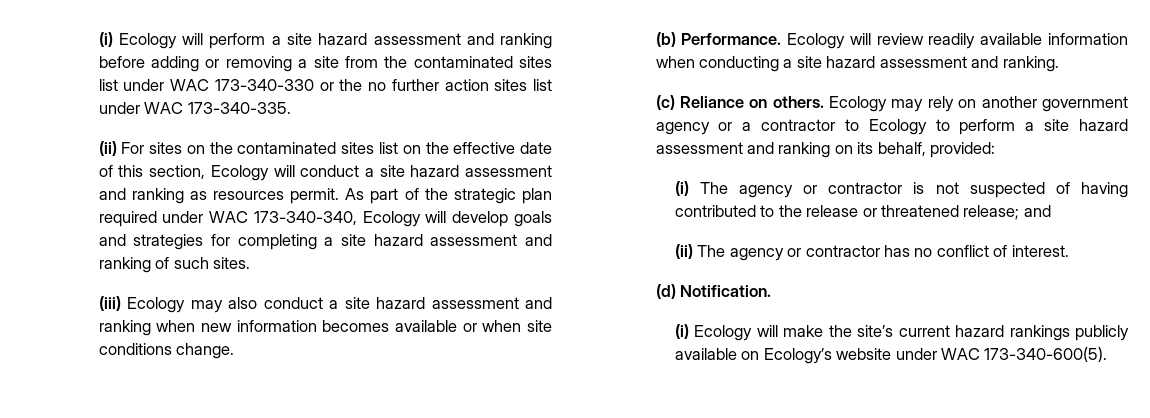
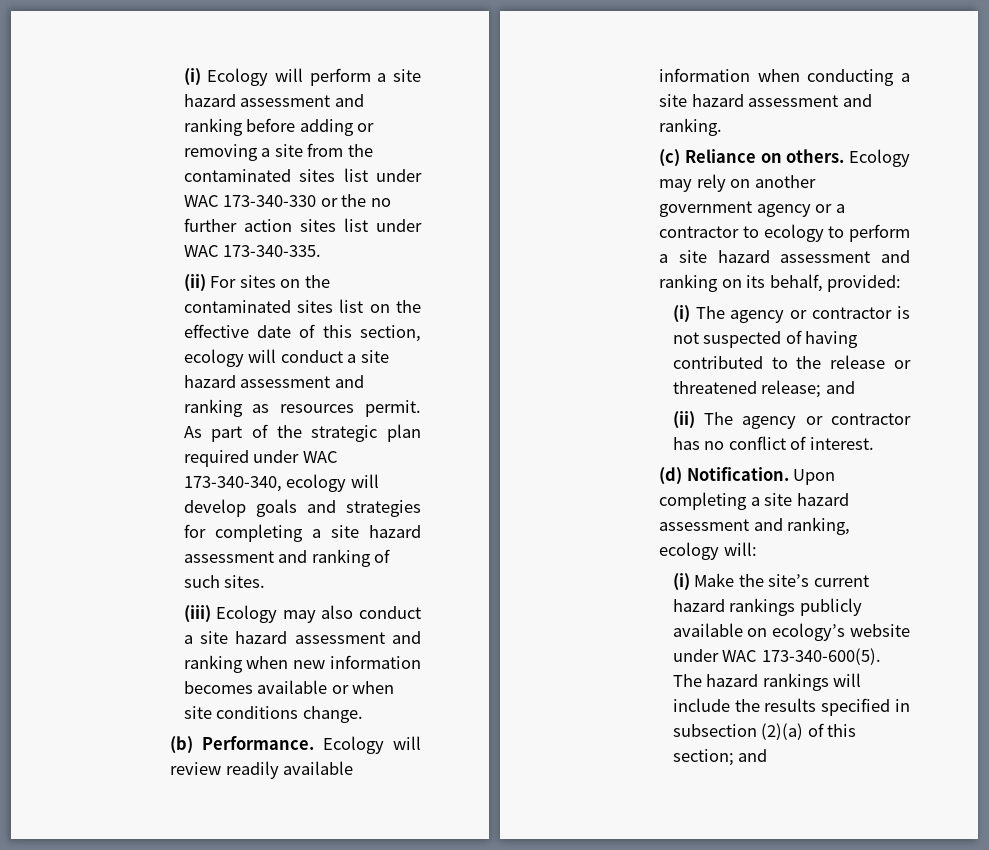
[210,165,269,181] Ecology -> [183,349,244,367] ecology
[362,211,421,227] Ecology -> [286,474,347,492] ecology
[868,119,927,135] Ecology -> [763,224,824,242] ecology
[674,324,824,341] // (i) Ecology will make -> [793,469,836,485] [659,492,849,510] [659,517,851,535] [659,542,757,560] [672,573,735,591] Upon completing a site hazard assessment and ranking, ecology will: // (i) Make
[763,348,832,364] Ecology’s -> [772,623,846,641] ecology’s
(1108, 354) none -> [672,673,862,691] [672,698,910,716] [672,723,857,740] [672,749,768,766] The hazard rankings will include the results specified in subsection (2)(a) of this section; and

